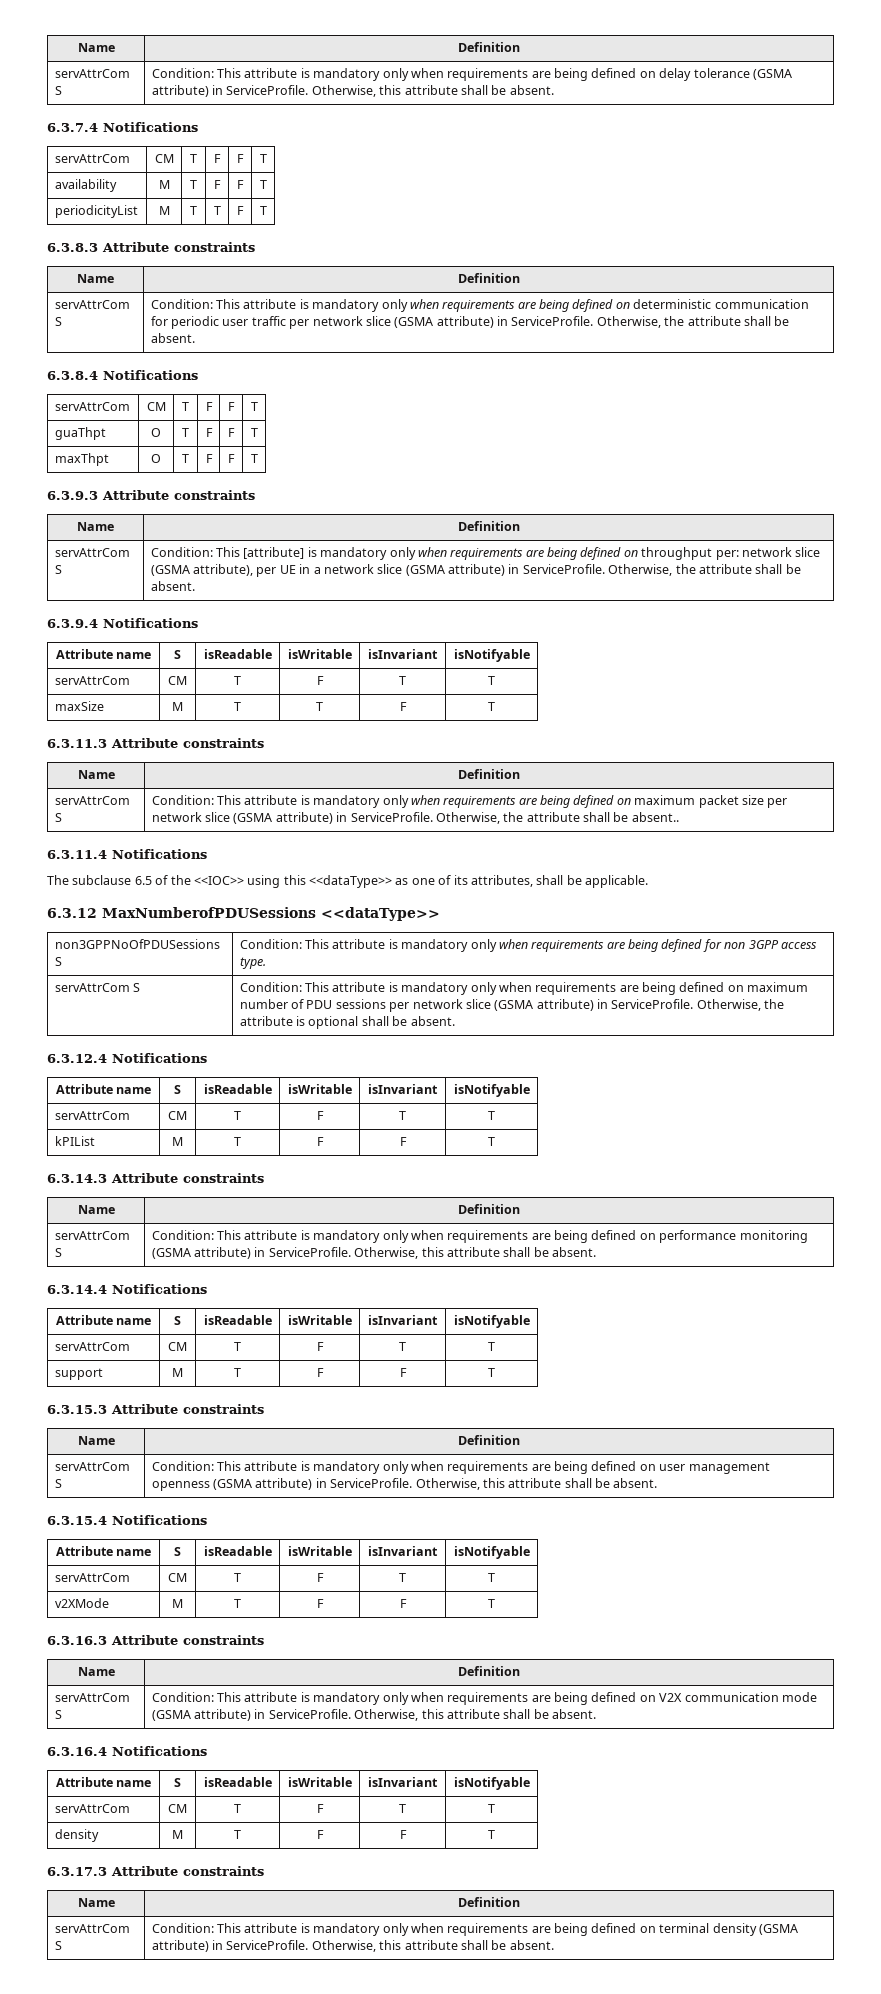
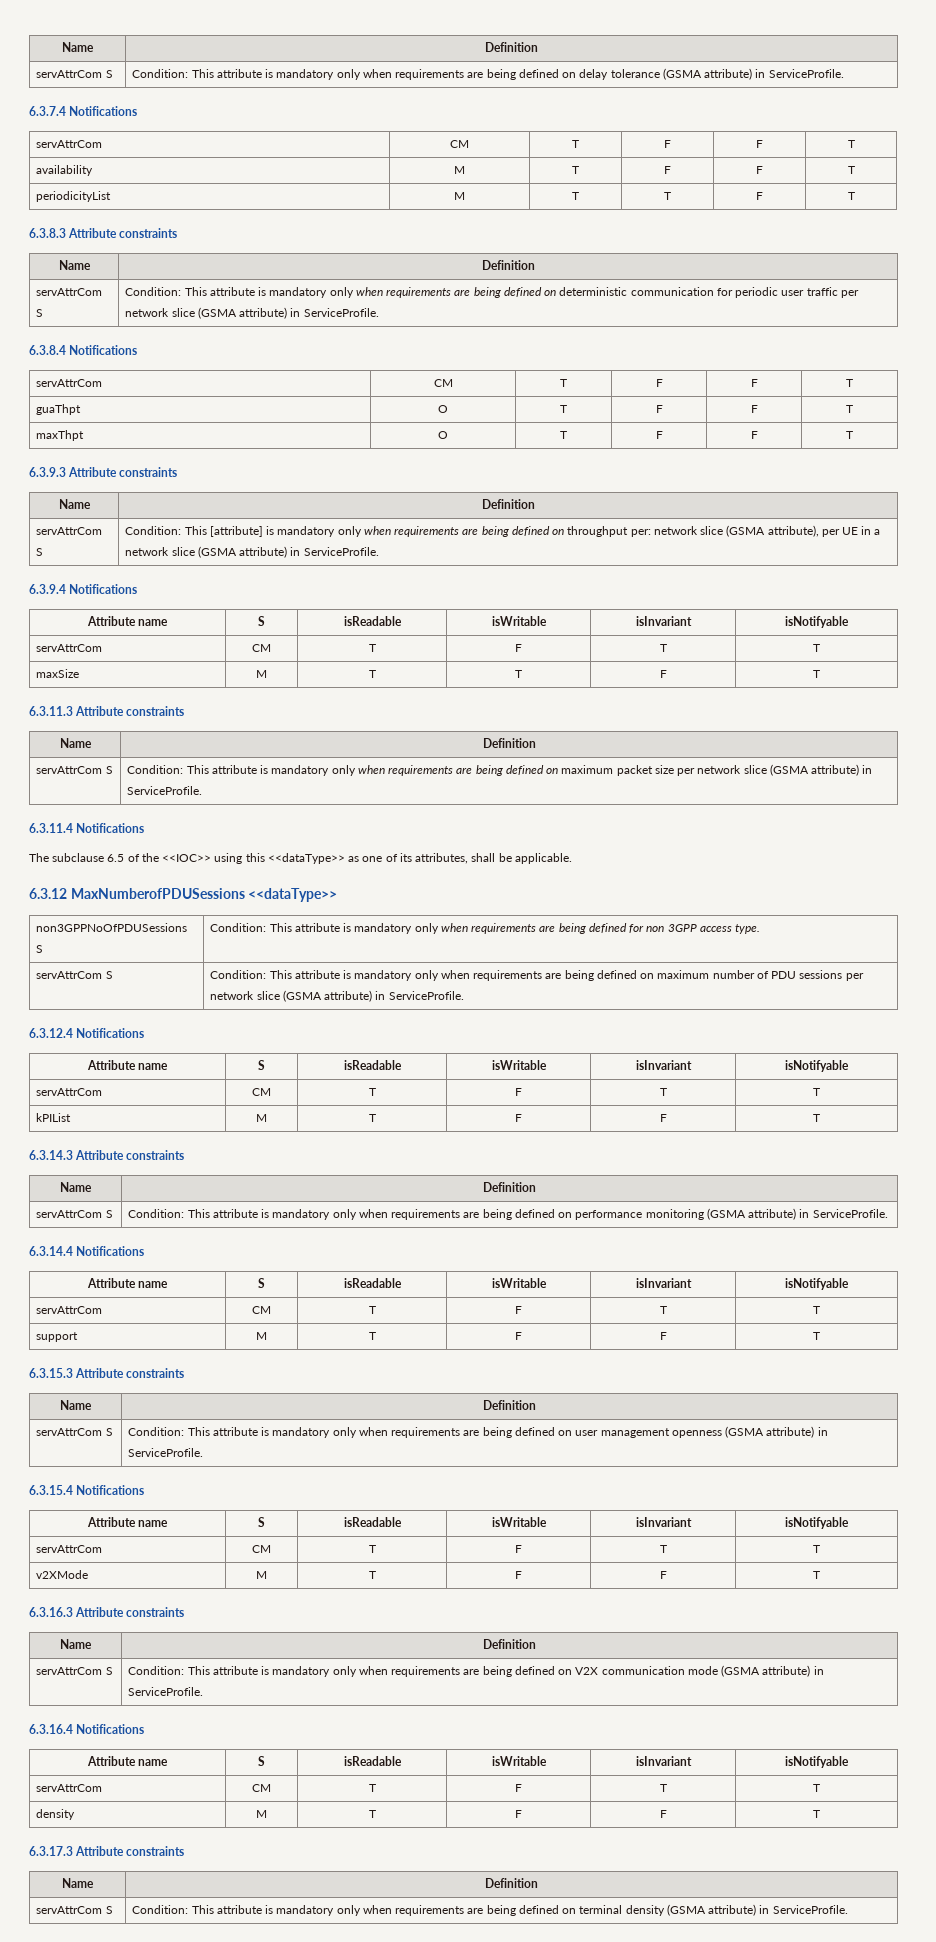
[311,85,554,97] Otherwise, this attribute shall be absent. -> (844, 73) none
[596,316,790,328] [150,333,195,343] Otherwise, the attribute shall be absent. -> (379, 312) none
[608,564,801,576] [150,581,195,591] Otherwise, the attribute shall be absent. -> (379, 551) none
[435,812,679,824] Otherwise, the attribute shall be absent.. -> (203, 790) none
[696,999,785,1011] [239,1016,455,1029] Otherwise, the attribute is optional shall be absent. -> (464, 995) none
[354,1247,597,1259] Otherwise, this attribute shall be absent. -> (888, 1213) none
[415,1478,658,1490] Otherwise, this attribute shall be absent. -> (204, 1452) none
[354,1709,597,1721] Otherwise, this attribute shall be absent. -> (204, 1691) none
[311,1940,554,1952] Otherwise, this attribute shall be absent. -> (848, 1909) none

